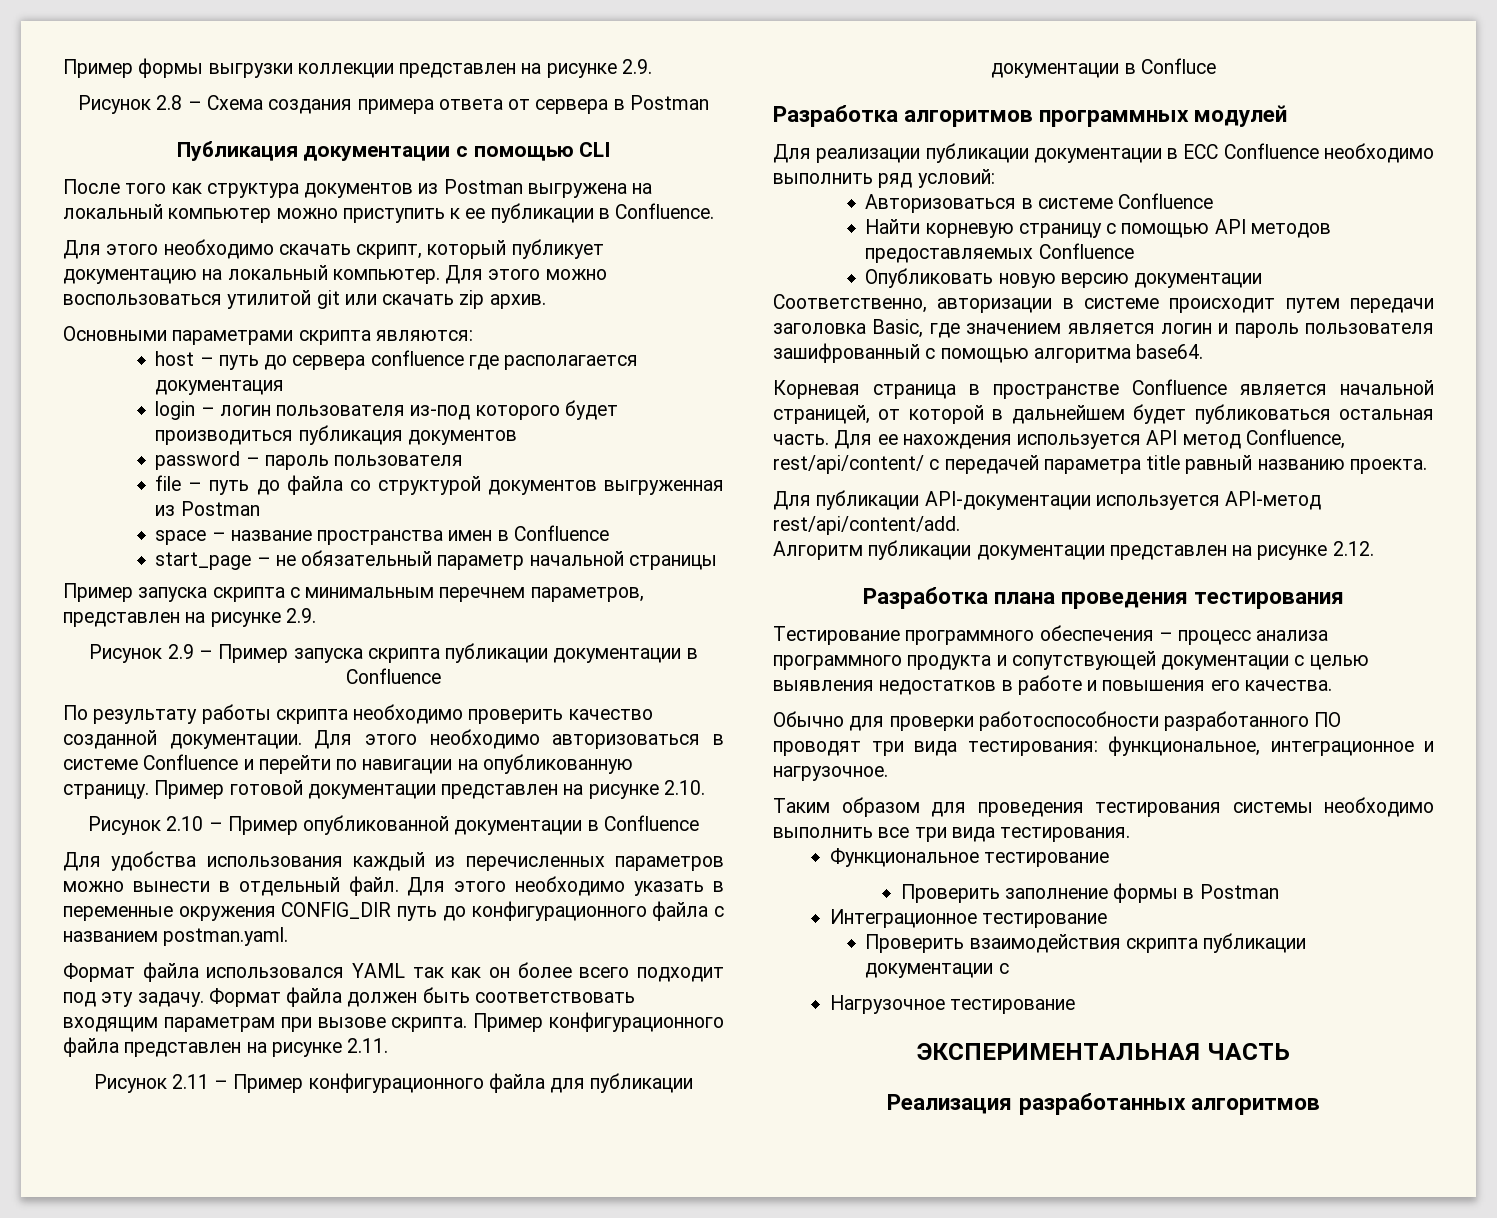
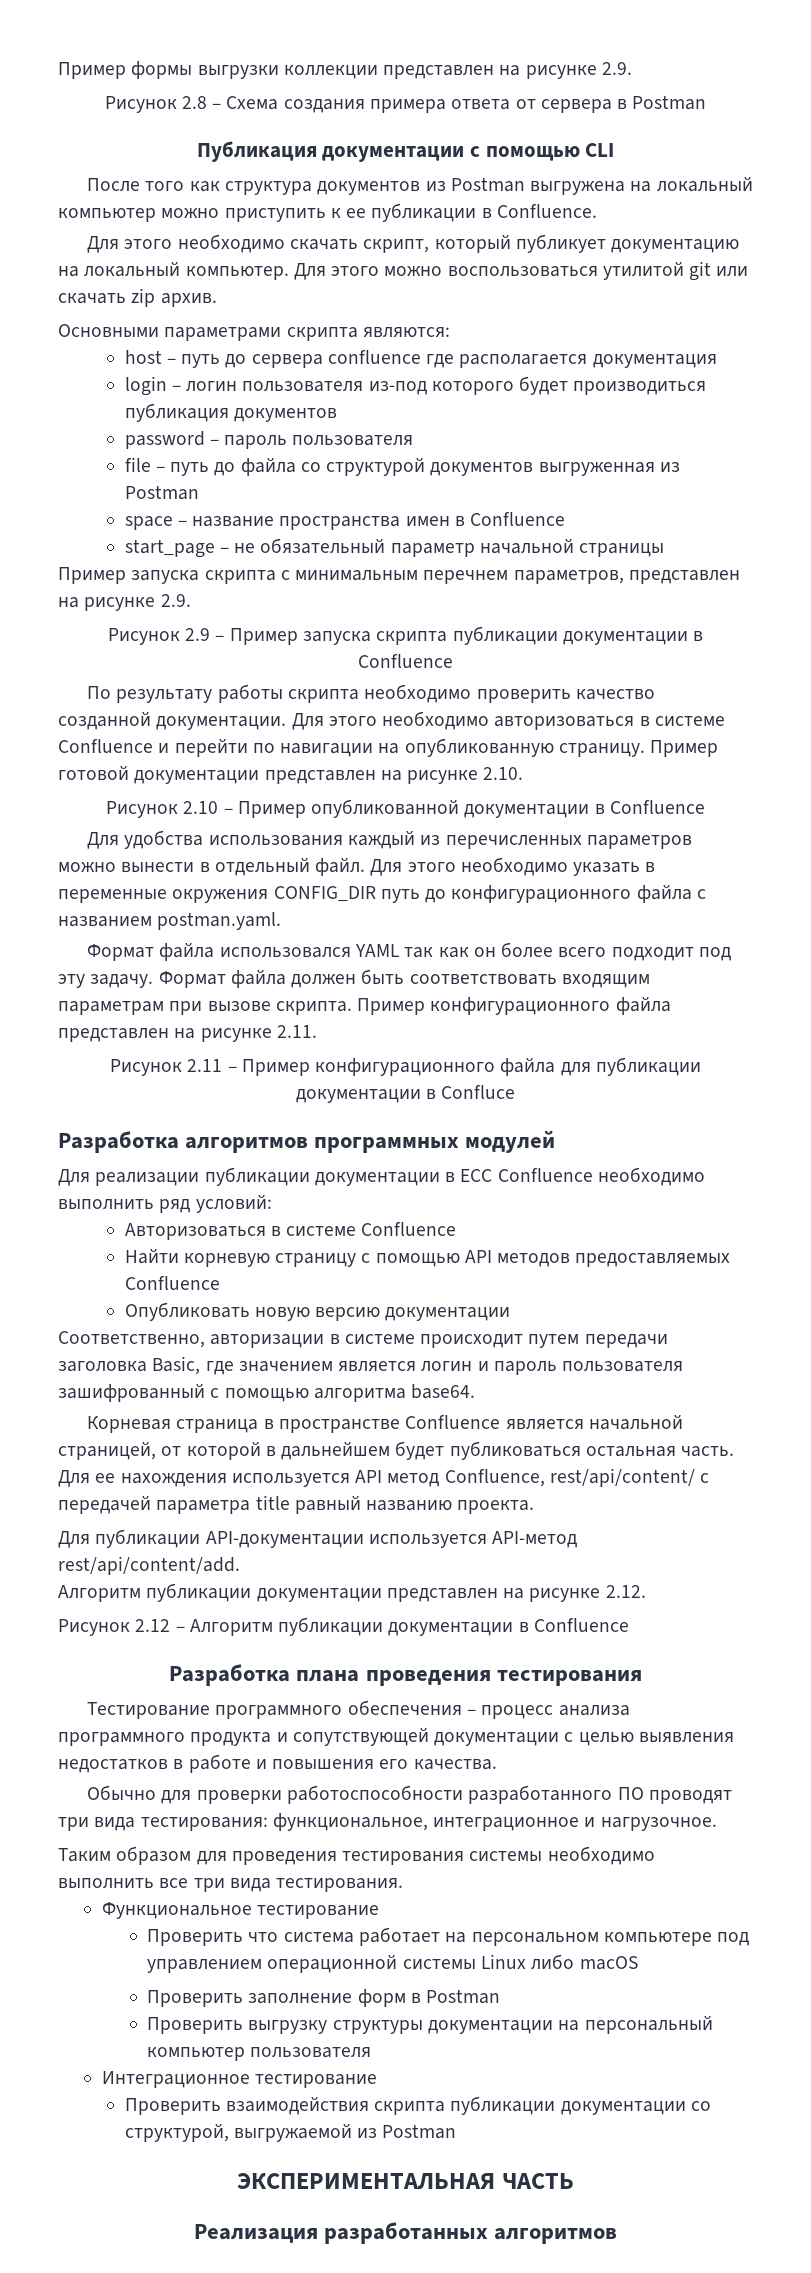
(1374, 548) none -> [58,1617,629,1636] // Рисунок 2.12 – Алгоритм публикации документации в Confluence
(1110, 859) none -> [147,1927,750,1946] [147,1954,638,1973] // Проверить что система работает на персональном компьютере под управлением операционной системы Linux либо macOS
[1113,883,1279,903] формы в Postman -> [357,1989,501,2007] [147,2015,713,2034] [147,2047,372,2061] форм в Postman // Проверить выгрузку структуры документации на персональный компьютер пользователя
[998,963,1009,974] [829,995,1076,1014] с // Нагрузочное тестирование -> [690,2101,711,2111] [124,2123,457,2142] со структурой, выгружаемой из Postman

